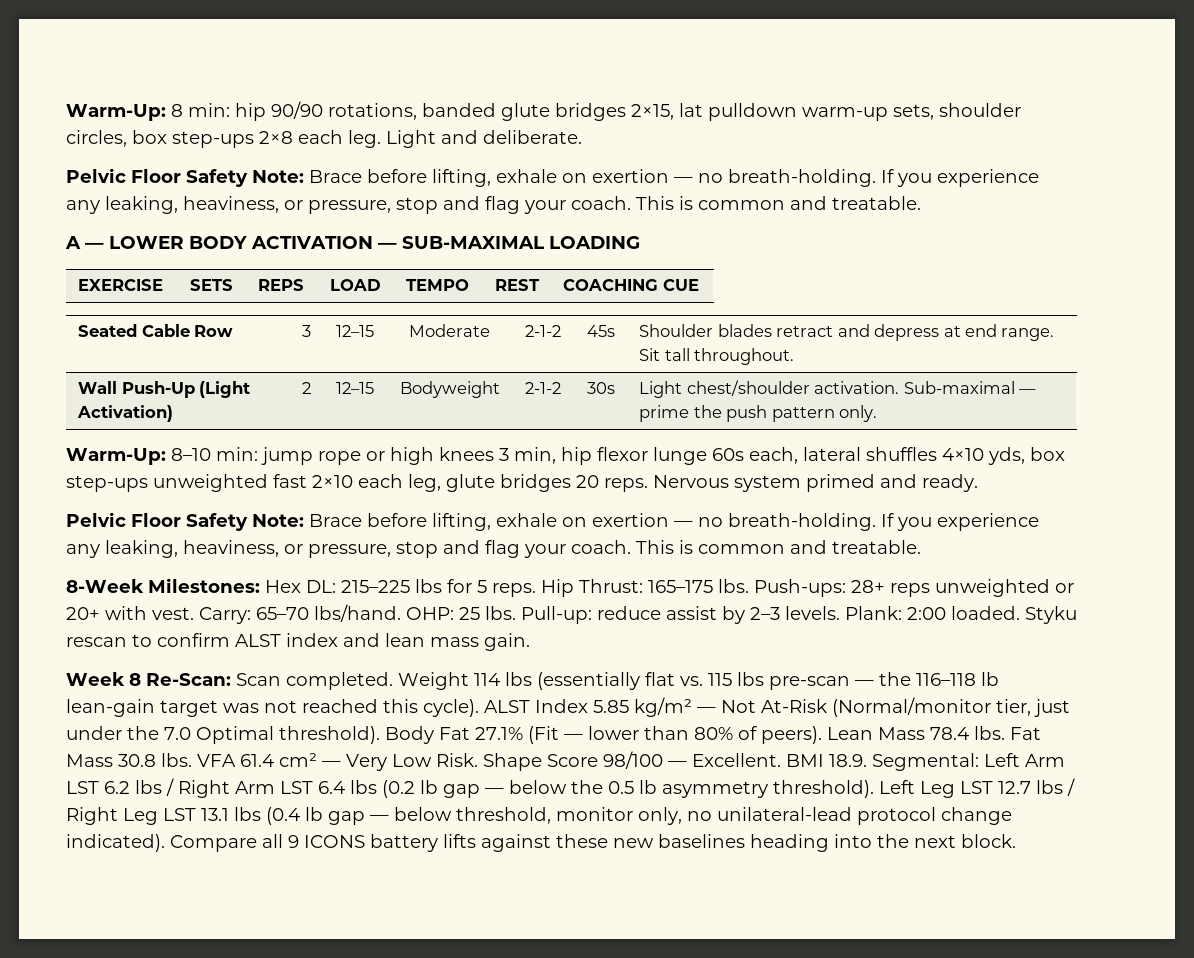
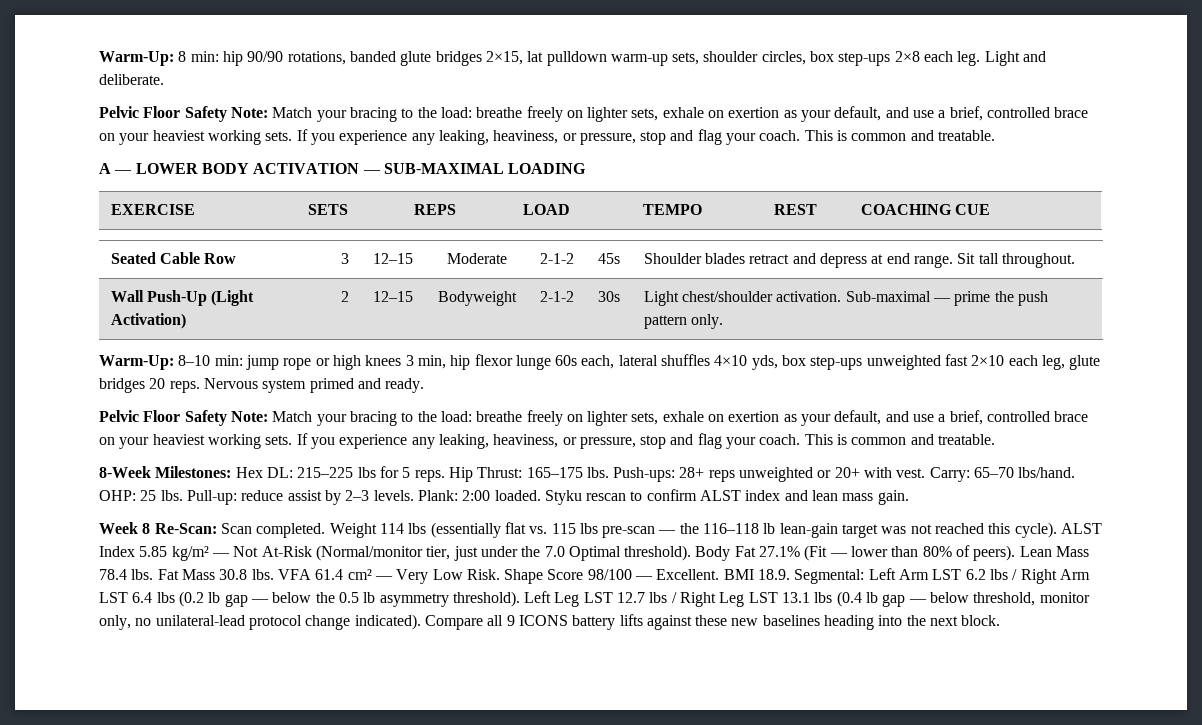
[309,169,876,187] Brace before lifting, exhale on exertion — no breath-holding. -> [272,106,1089,122] [99,130,293,145] Match your bracing to the load: breathe freely on lighter sets, exhale on exertion as your default, and use a brief, controlled brace on your heaviest working sets.
[309,513,876,531] Brace before lifting, exhale on exertion — no breath-holding. -> [272,410,1089,426] [99,434,293,449] Match your bracing to the load: breathe freely on lighter sets, exhale on exertion as your default, and use a brief, controlled brace on your heaviest working sets.

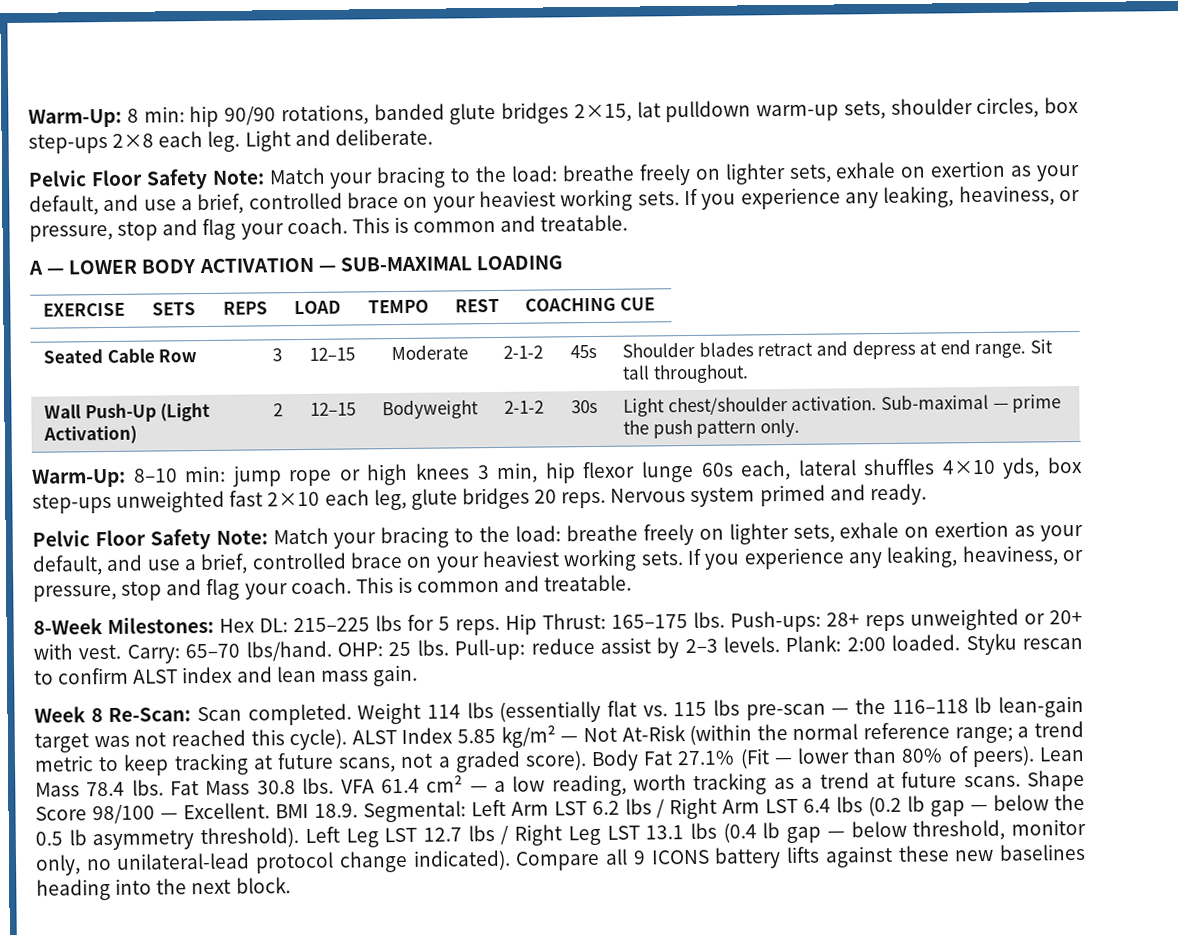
[315,545,692,561] (Normal/monitor tier, just under the 7.0 Optimal threshold). -> [689,720,1085,746] [34,750,587,776] (within the normal reference range; a trend metric to keep tracking at future scans, not a graded score).
[396,569,500,584] Very Low Risk. -> [494,771,1021,797] a low reading, worth tracking as a trend at future scans.

